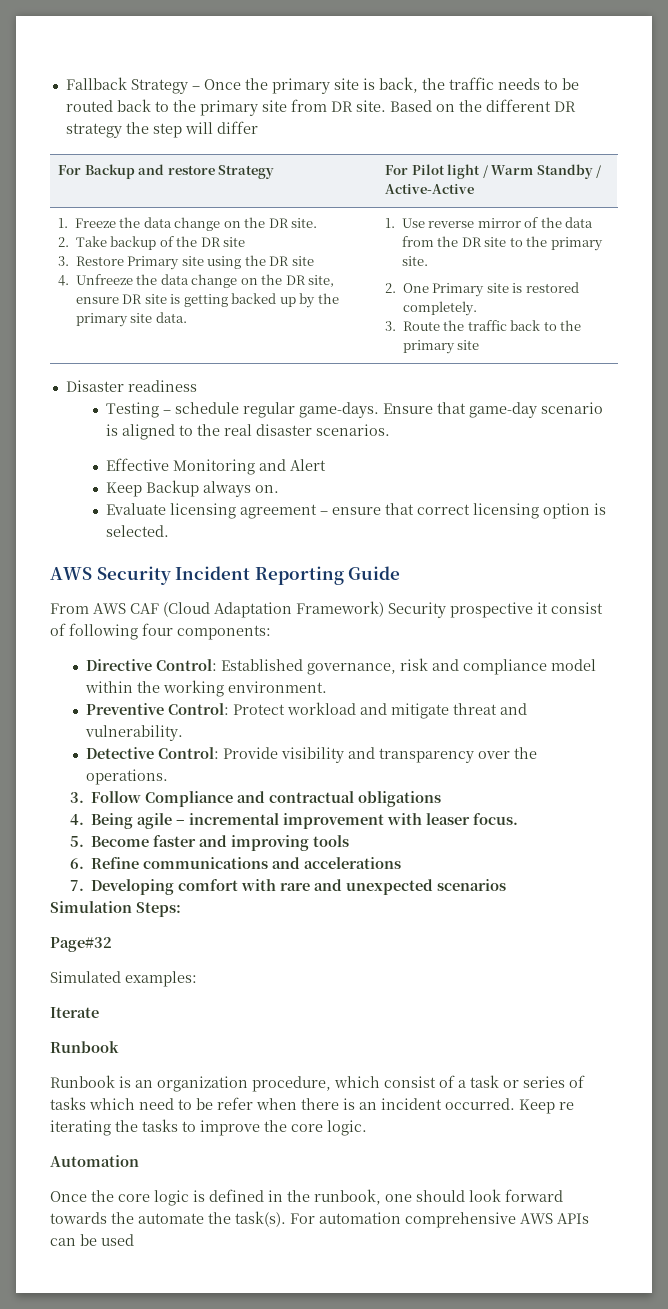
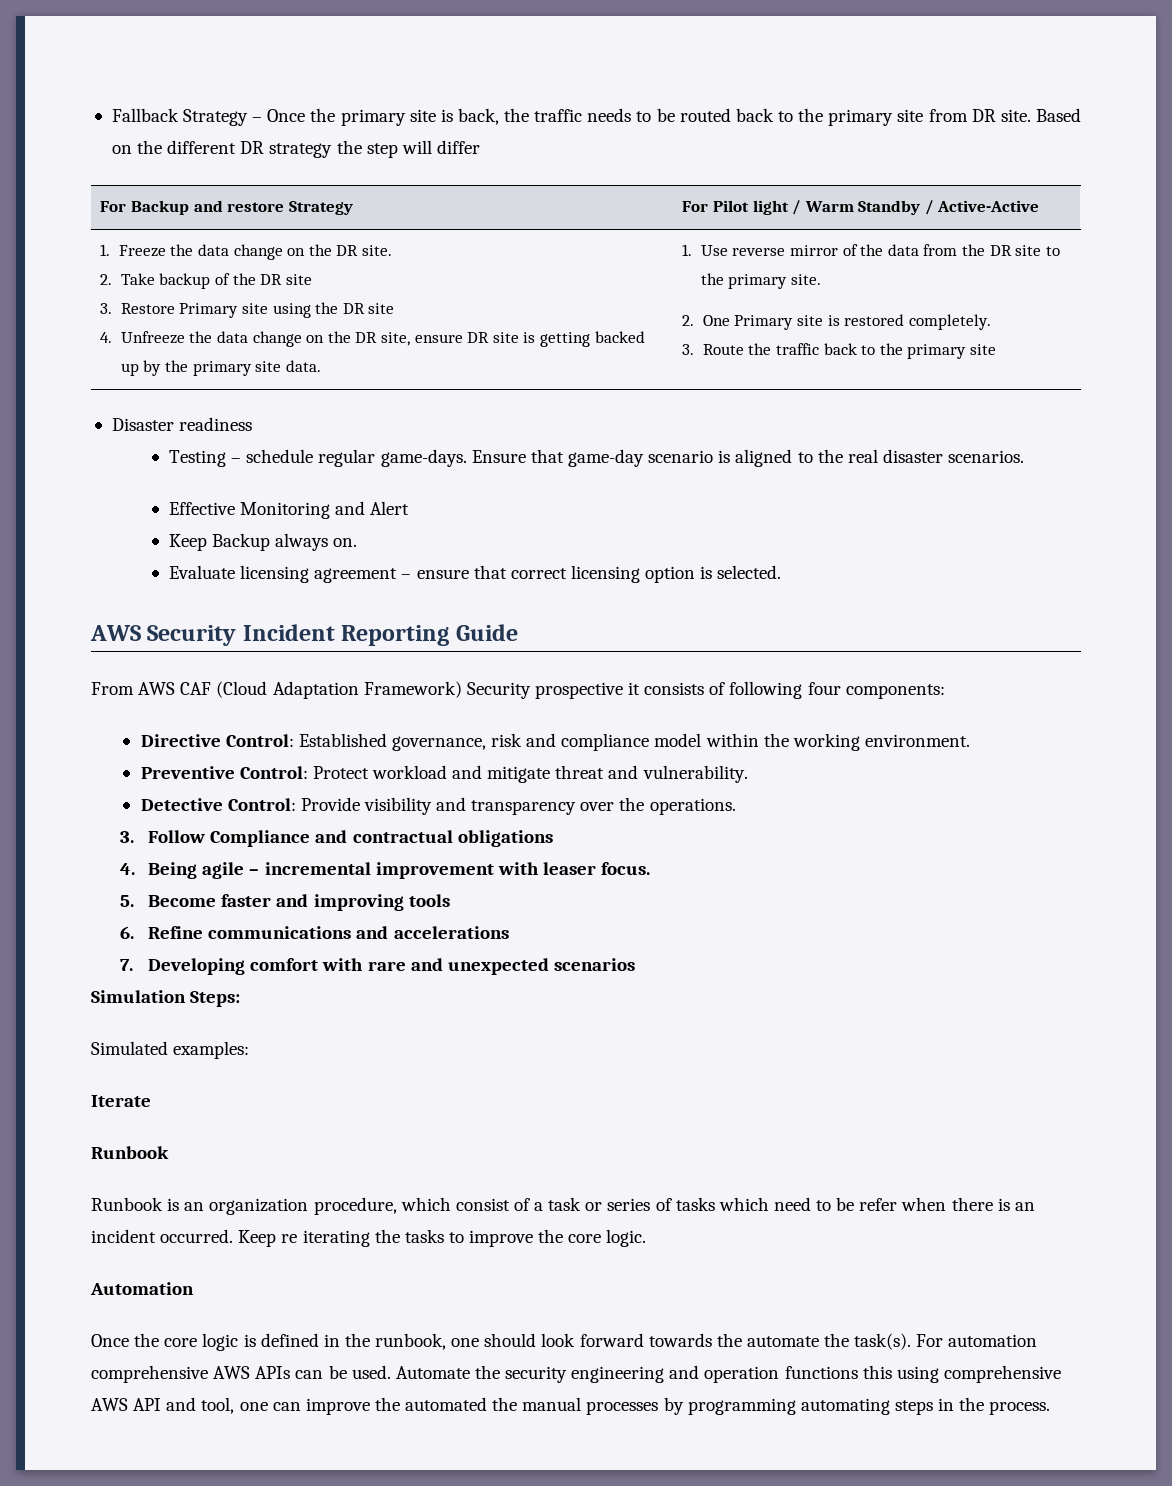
[551,602,603,614] consist -> [644,682,705,695] consists
[50,937,112,952] // Page#32 -> (241, 999) none
[101,1234,134,1246] used -> [351,1365,1061,1383] [91,1397,1051,1415] used. Automate the security engineering and operation functions this using comprehensive AWS API and tool, one can improve the automated the manual processes by programming automating steps in the process.

